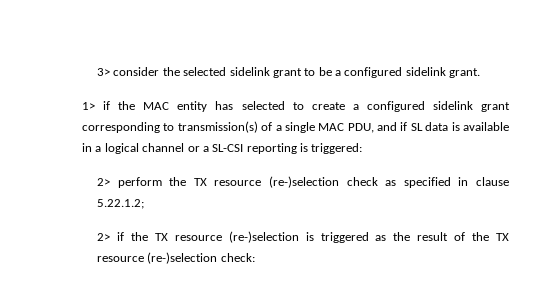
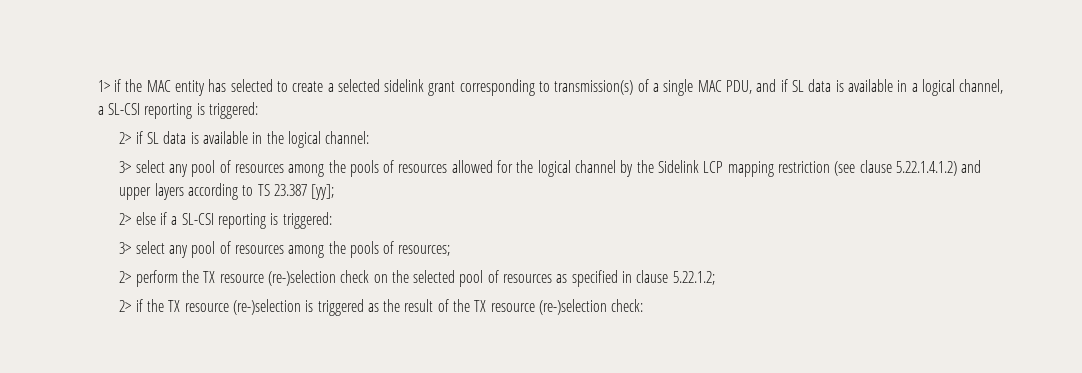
[97,67,481,78] 3> consider the selected sidelink grant to be a configured sidelink grant. // -> (97, 86) none
[366,101,425,112] configured -> [337,79,380,92] selected
[142,143,363,154] channel or a SL-CSI reporting is triggered: -> [959,79,1004,94] [97,102,258,119] [119,131,370,148] [119,160,982,177] [119,183,335,200] [119,212,332,229] [119,241,451,258] channel, a SL-CSI reporting is triggered: // 2> if SL data is available in the logical channel: // 3> select any pool of resources among the pools of resources allowed for the logical channel by the Sidelink LCP mapping restriction (see clause 5.22.1.4.1.2) and upper layers according to TS 23.387 [yy]; // 2> else if a SL-CSI reporting is triggered: // 3> select any pool of resources among the pools of resources;
(378, 181) none -> [373,270,553,287] on the selected pool of resources

